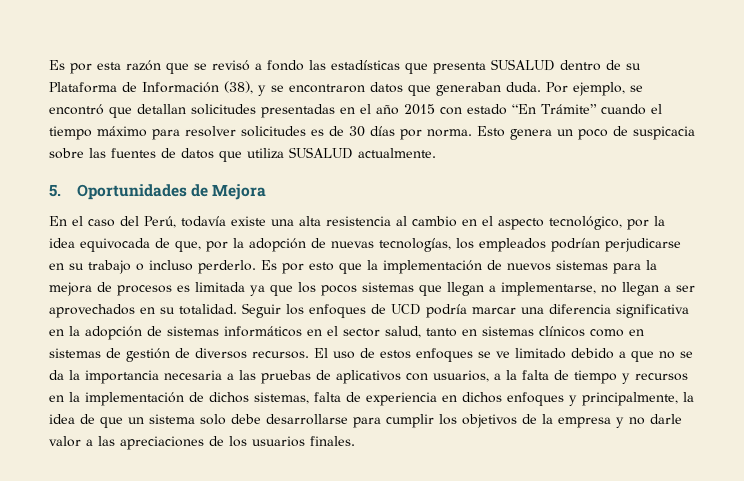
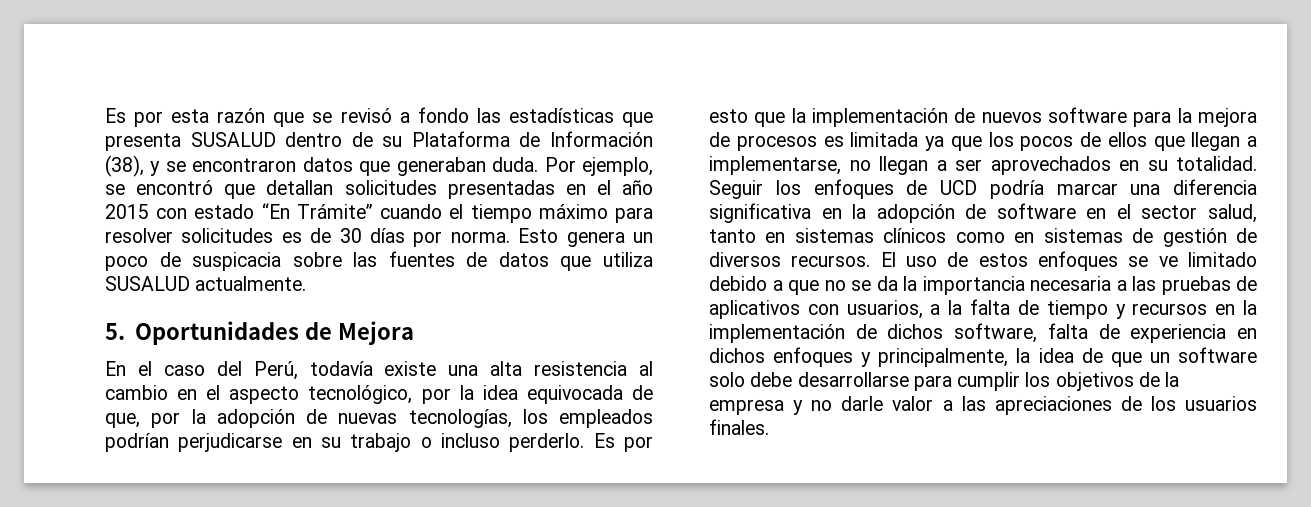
[556,260,608,270] sistemas -> [1048,107,1127,123] software
[362,282,414,292] sistemas -> [1080,132,1147,147] de ellos
[167,326,302,337] sistemas informáticos -> [996,203,1076,219] software
[254,392,309,404] sistemas, -> [954,323,1038,343] software,
[149,414,195,424] sistema -> [1178,347,1257,363] software

